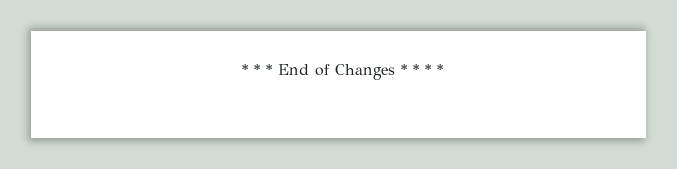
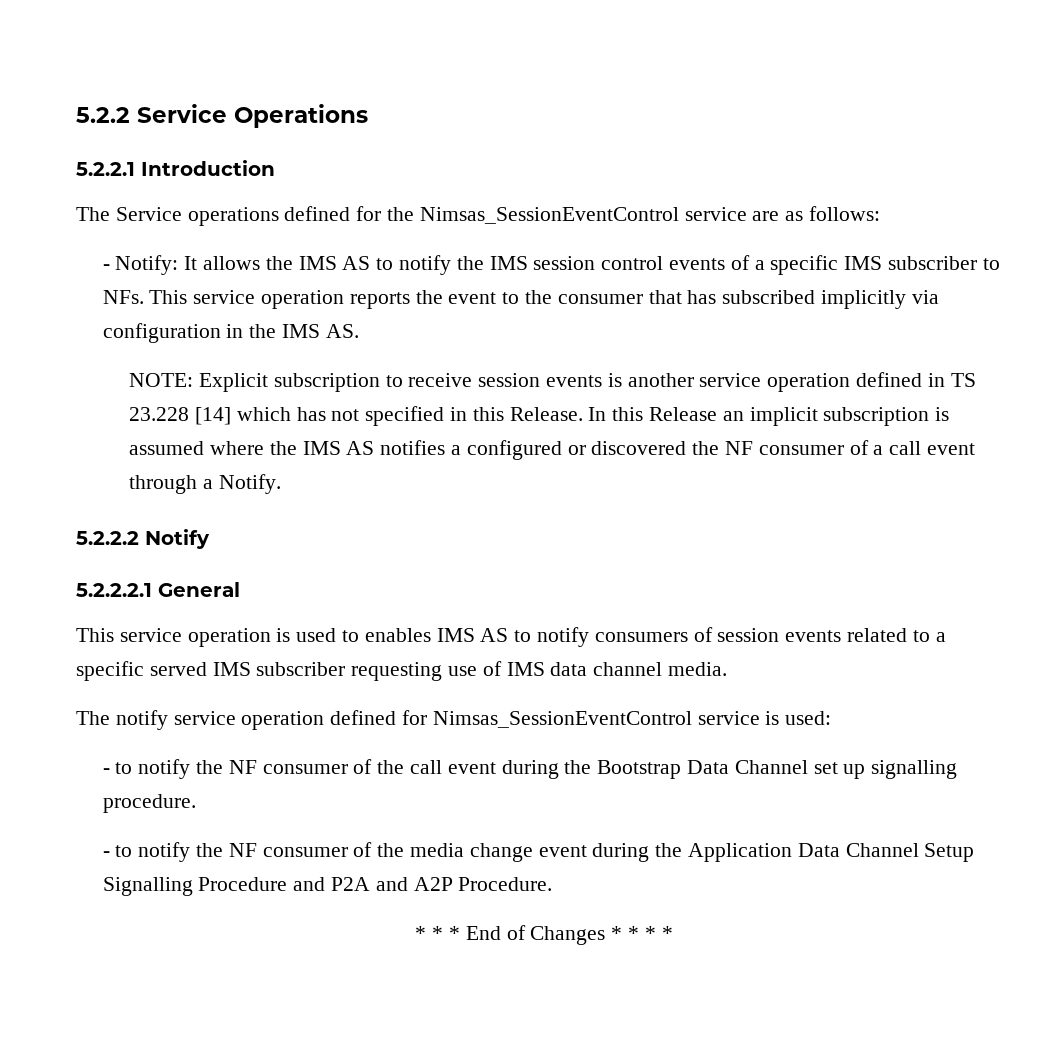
(242, 69) none -> [76,104,368,128] [76,160,275,176] [76,206,881,226] [102,255,1000,275] [102,290,939,309] [102,323,359,343] [129,372,976,392] [129,406,950,426] [129,440,976,460] [129,474,281,494] [76,529,210,549] [76,582,240,597] [76,627,946,647] [76,661,728,681] [76,710,832,730] [102,759,958,779] [102,794,196,813] [102,842,975,862] [102,877,553,896] 5.2.2 Service Operations // 5.2.2.1 Introduction // The Service operations defined for the Nimsas_SessionEventControl service are as follows: // - Notify: It allows the IMS AS to notify the IMS session control events of a specific IMS subscriber to NFs. This service operation reports the event to the consumer that has subscribed implicitly via configuration in the IMS AS. // NOTE: Explicit subscription to receive session events is another service operation defined in TS 23.228 [14] which has not specified in this Release. In this Release an implicit subscription is assumed where the IMS AS notifies a configured or discovered the NF consumer of a call event through a Notify. // 5.2.2.2 Notify // 5.2.2.2.1 General // This service operation is used to enables IMS AS to notify consumers of session events related to a specific served IMS subscriber requesting use of IMS data channel media. // The notify service operation defined for Nimsas_SessionEventControl service is used: // - to notify the NF consumer of the call event during the Bootstrap Data Channel set up signalling procedure. // - to notify the NF consumer of the media change event during the Application Data Channel Setup Signalling Procedure and P2A and A2P Procedure. //

